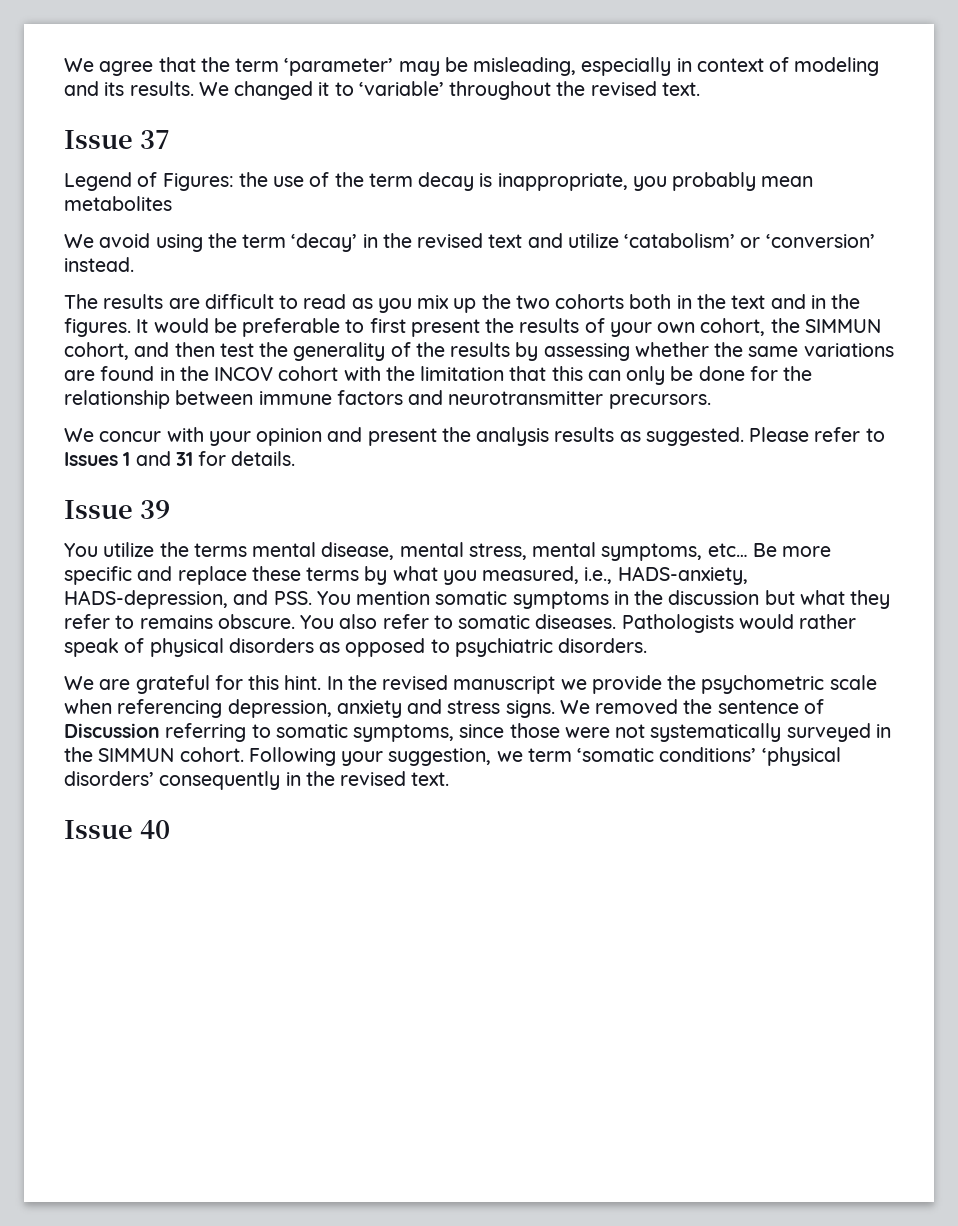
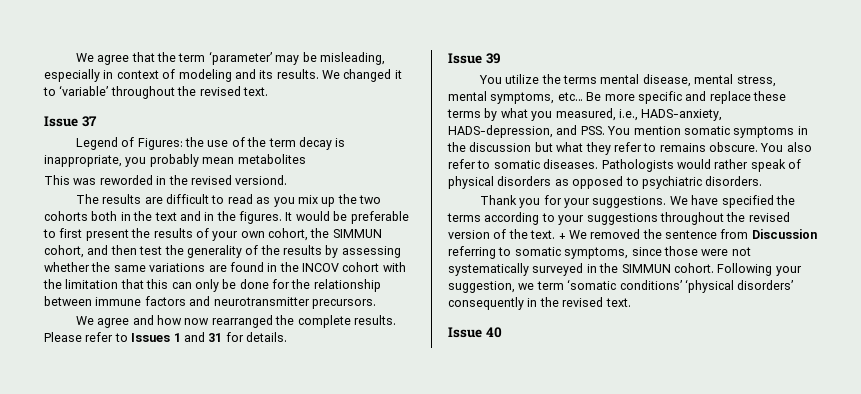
[64,233,875,252] [64,257,134,272] We avoid using the term ‘decay’ in the revised text and utilize ‘catabolism’ or ‘conversion’ instead. -> [44,175,288,185] This was reworded in the revised versiond.
[99,427,744,446] concur with your opinion and present the analysis results as suggested. -> [97,315,396,328] agree and how now rearranged the complete results.
[64,675,877,694] [64,699,555,718] We are grateful for this hint. In the revised manuscript we provide the psychometric scale when referencing depression, anxiety and stress signs. -> [479,195,795,208] [447,212,790,225] [448,229,566,239] Thank you for your suggestions. We have specified the terms according to your suggestions throughout the revised version of the text. +
[803,699,824,714] of -> [720,229,749,239] from

